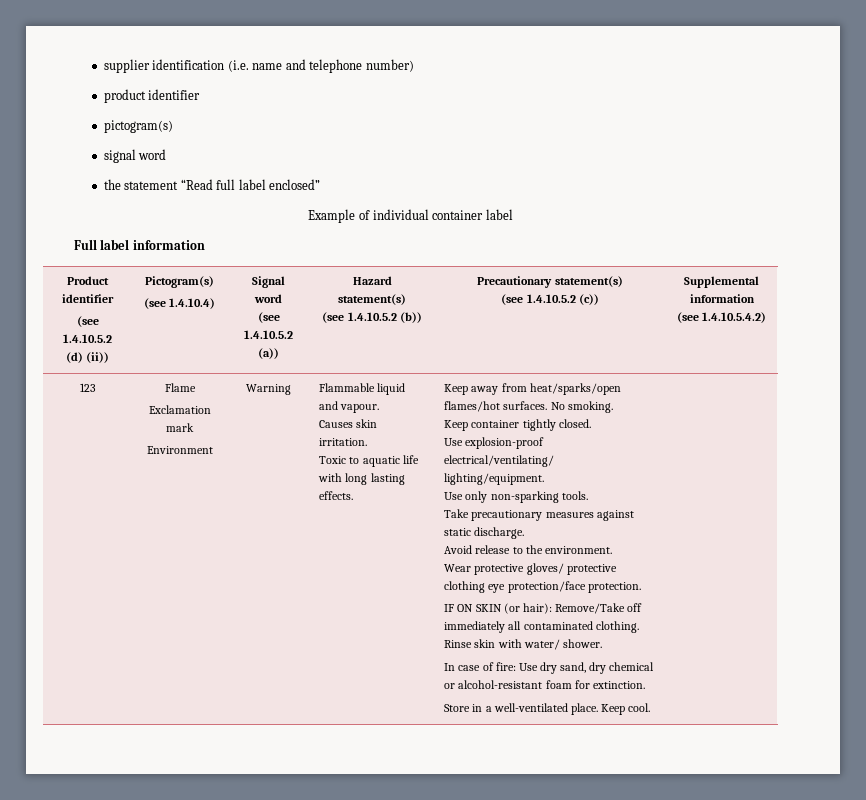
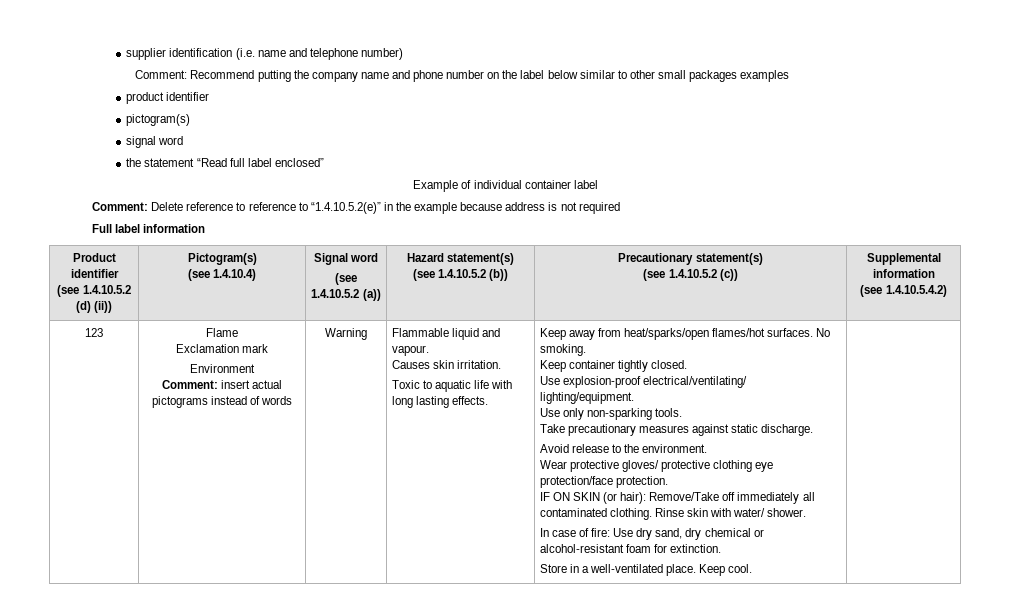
(414, 65) none -> [135,70,790,82] // Comment: Recommend putting the company name and phone number on the label below similar to other small packages examples
(513, 214) none -> [92,202,620,214] // Comment: Delete reference to reference to “1.4.10.5.2(e)” in the example because address is not required
(213, 450) none -> [161,380,283,389] [151,396,293,408] // Comment: insert actual pictograms instead of words

